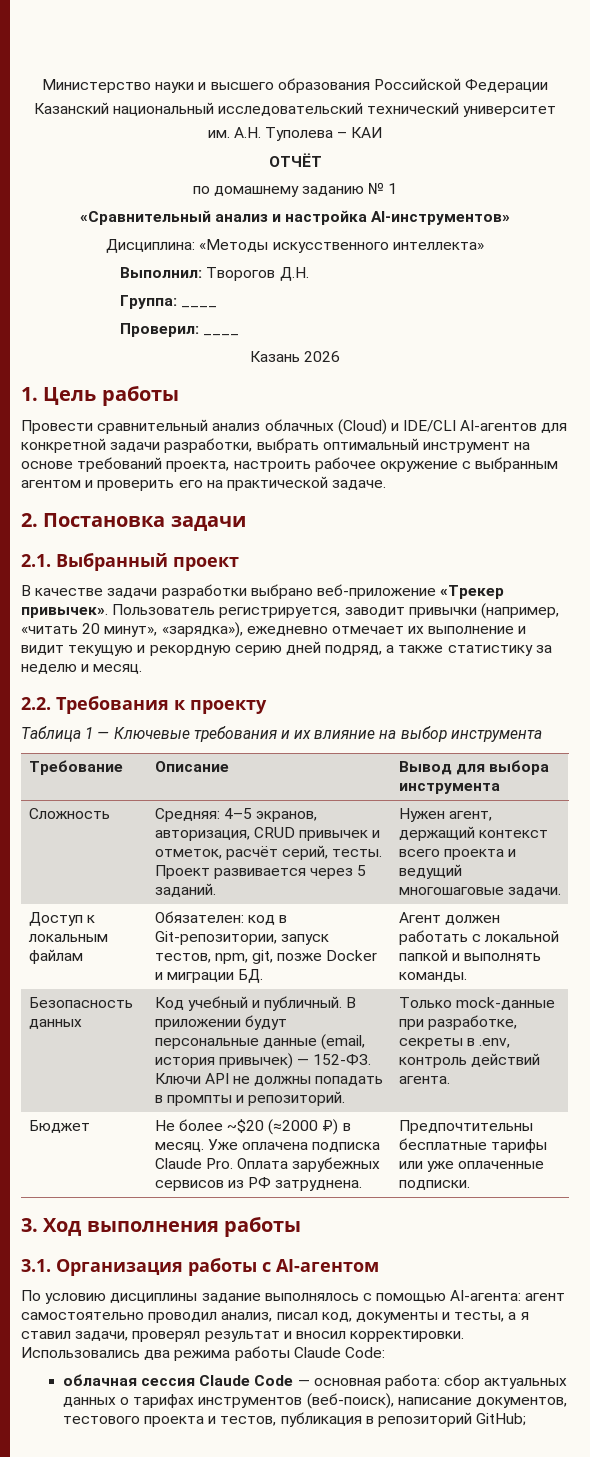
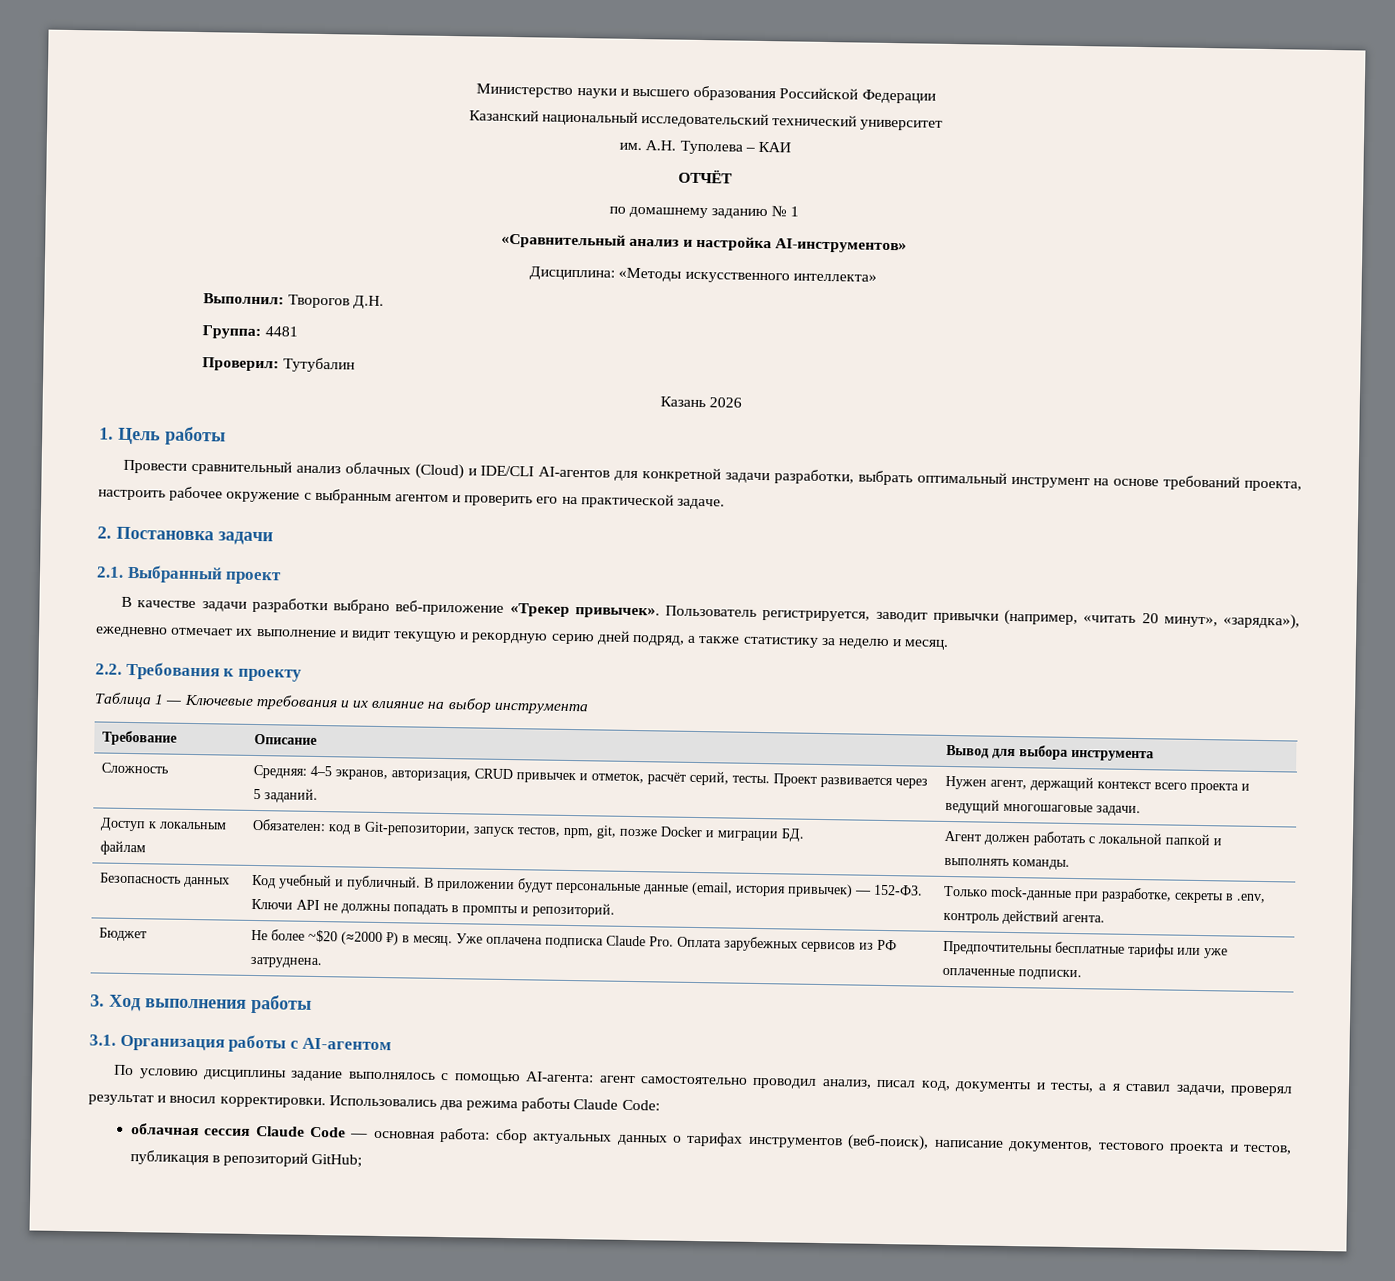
[181,306,218,308] ____ -> [264,326,298,337] 4481
[203,334,240,336] ____ -> [282,357,355,373] Тутубалин

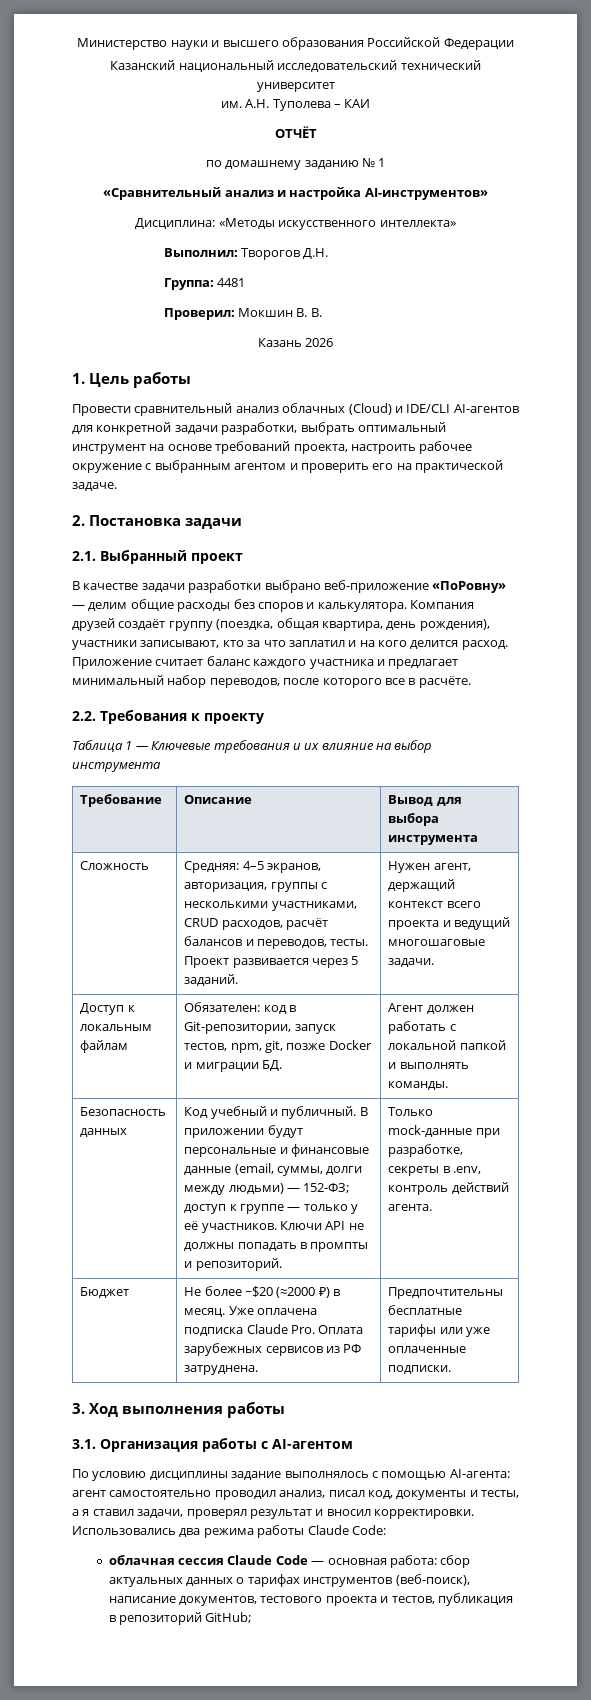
[282,357,355,373] Тутубалин -> [238,308,322,317] Мокшин В. В.
[509,603,1300,630] [95,626,950,650] «Трекер привычек». Пользователь регистрируется, заводит привычки (например, «читать 20 минут», «зарядка»), ежедневно отмечает их выполнение и видит текущую и рекордную серию дней подряд, а также статистику за неделю и месяц. -> [432,581,507,593] [72,599,474,612] [72,618,490,631] [72,640,508,650] [72,656,459,669] [72,675,471,688] «ПоРовну» — делим общие расходы без споров и калькулятора. Компания друзей создаёт группу (поездка, общая квартира, день рождения), участники записывают, кто за что заплатил и на кого делится расход. Приложение считает баланс каждого участника и предлагает минимальный набор переводов, после которого все в расчёте.
[473,768,729,786] CRUD привычек и отметок, расчёт серий, -> [270,882,327,892] [184,901,357,911] [184,918,328,930] [184,936,327,949] группы с несколькими участниками, CRUD расходов, расчёт балансов и переводов,
[642,881,923,898] данные (email, история привычек) — 152-ФЗ. -> [279,1144,369,1157] [184,1163,363,1176] [184,1183,350,1195] [184,1204,359,1214] [184,1221,277,1233] и финансовые данные (email, суммы, долги между людьми) — 152-ФЗ; доступ к группе — только у её участников.

